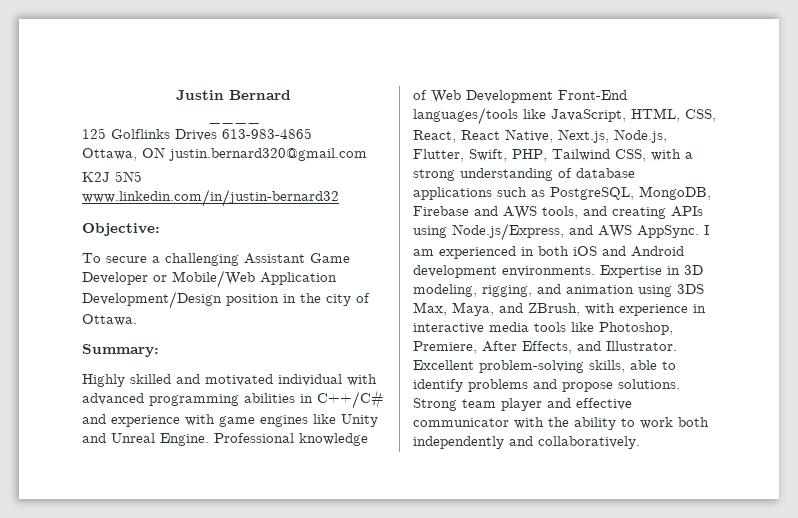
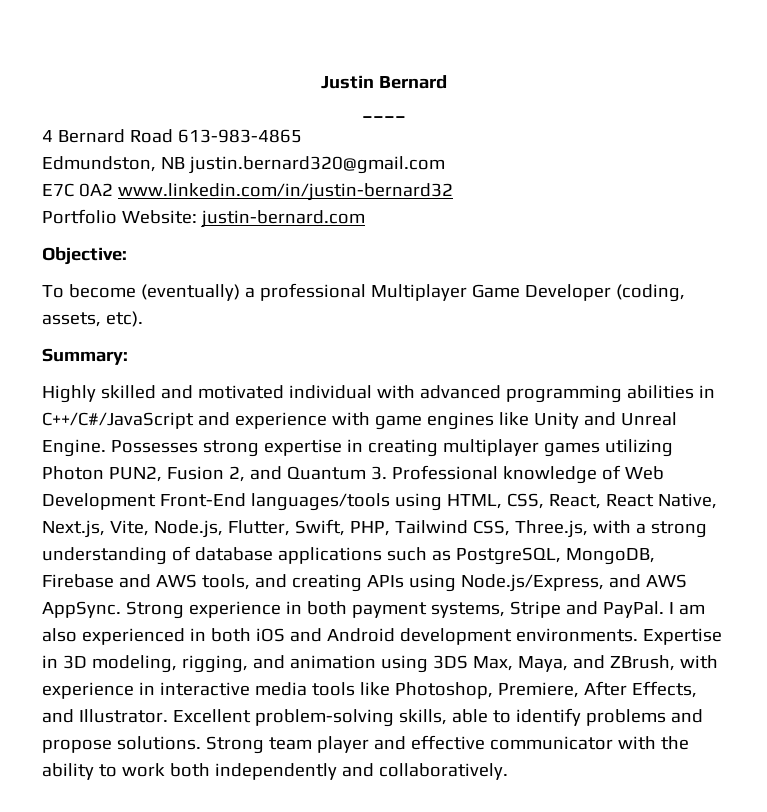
[82,128,217,141] 125 Golflinks Drives -> [42,129,173,143] 4 Bernard Road
[82,147,165,161] Ottawa, ON -> [42,156,185,172] Edmundston, NB
[82,171,142,182] K2J 5N5 -> [42,183,113,197] E7C 0A2
(339, 198) none -> [42,209,365,228] // Portfolio Website: justin-bernard.com
[106,253,350,266] [82,270,337,288] [82,291,370,309] [82,314,137,326] secure a challenging Assistant Game Developer or Mobile/Web Application Development/Design position in the city of Ottawa. -> [68,283,685,302] [42,311,143,327] become (eventually) a professional Multiplayer Game Developer (coding, assets, etc).
[317,390,384,409] C++/C# -> [42,412,194,429] C++/C#/JavaScript
(209, 439) none -> [110,439,673,457] [42,466,387,482] Possesses strong expertise in creating multiplayer games utilizing Photon PUN2, Fusion 2, and Quantum 3.
[523,109,626,122] like JavaScript, -> [394,493,442,511] using
(609, 136) none -> [109,520,149,536] Vite,
(646, 155) none -> [514,520,588,538] Three.js,
(699, 231) none -> [125,601,664,619] Strong experience in both payment systems, Stripe and PayPal.
(434, 252) none -> [42,628,77,642] also

